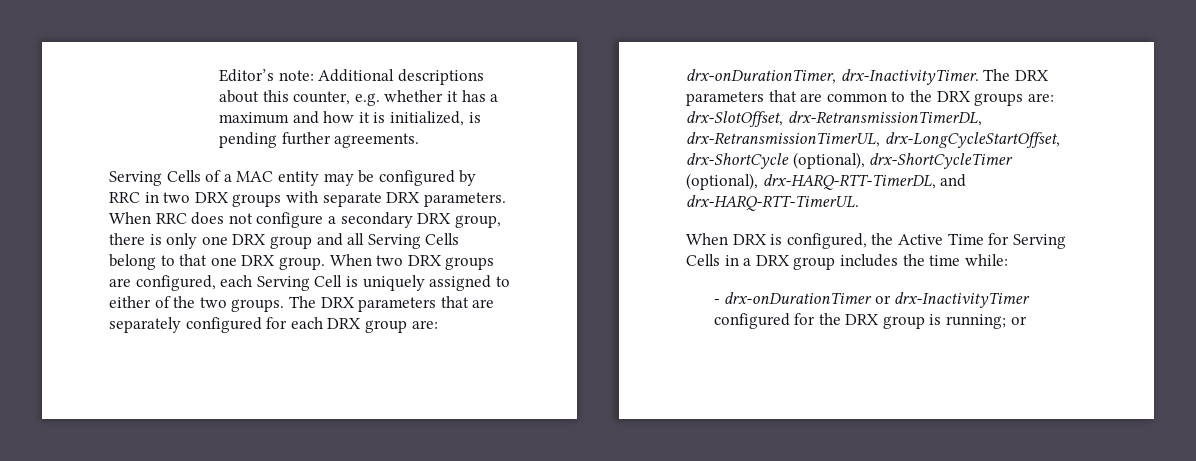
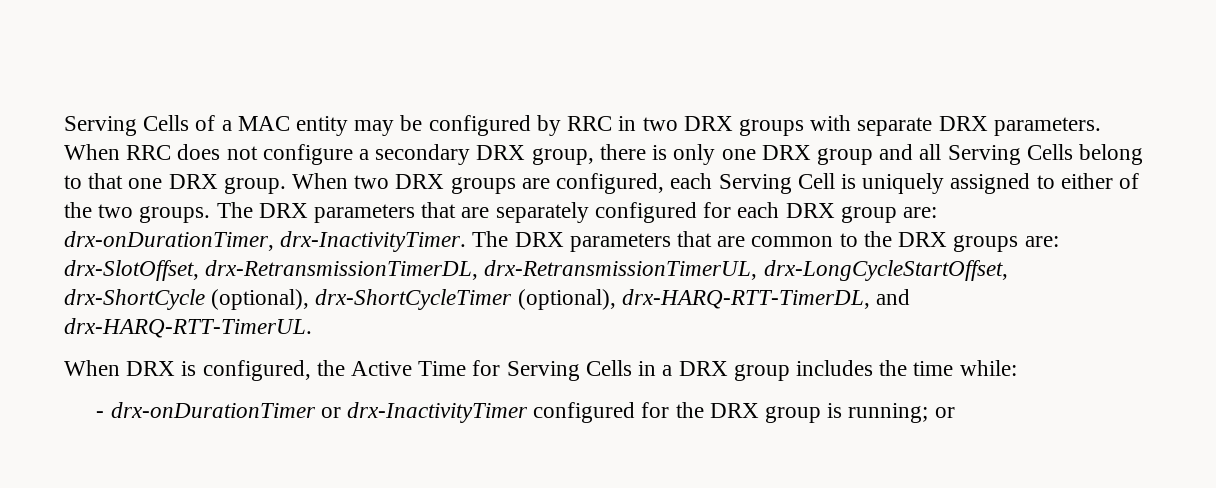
[219,69,484,85] [219,90,499,106] [219,111,481,126] [219,132,420,148] Editor’s note: Additional descriptions about this counter, e.g. whether it has a maximum and how it is initialized, is pending further agreements. // -> (64, 126) none

